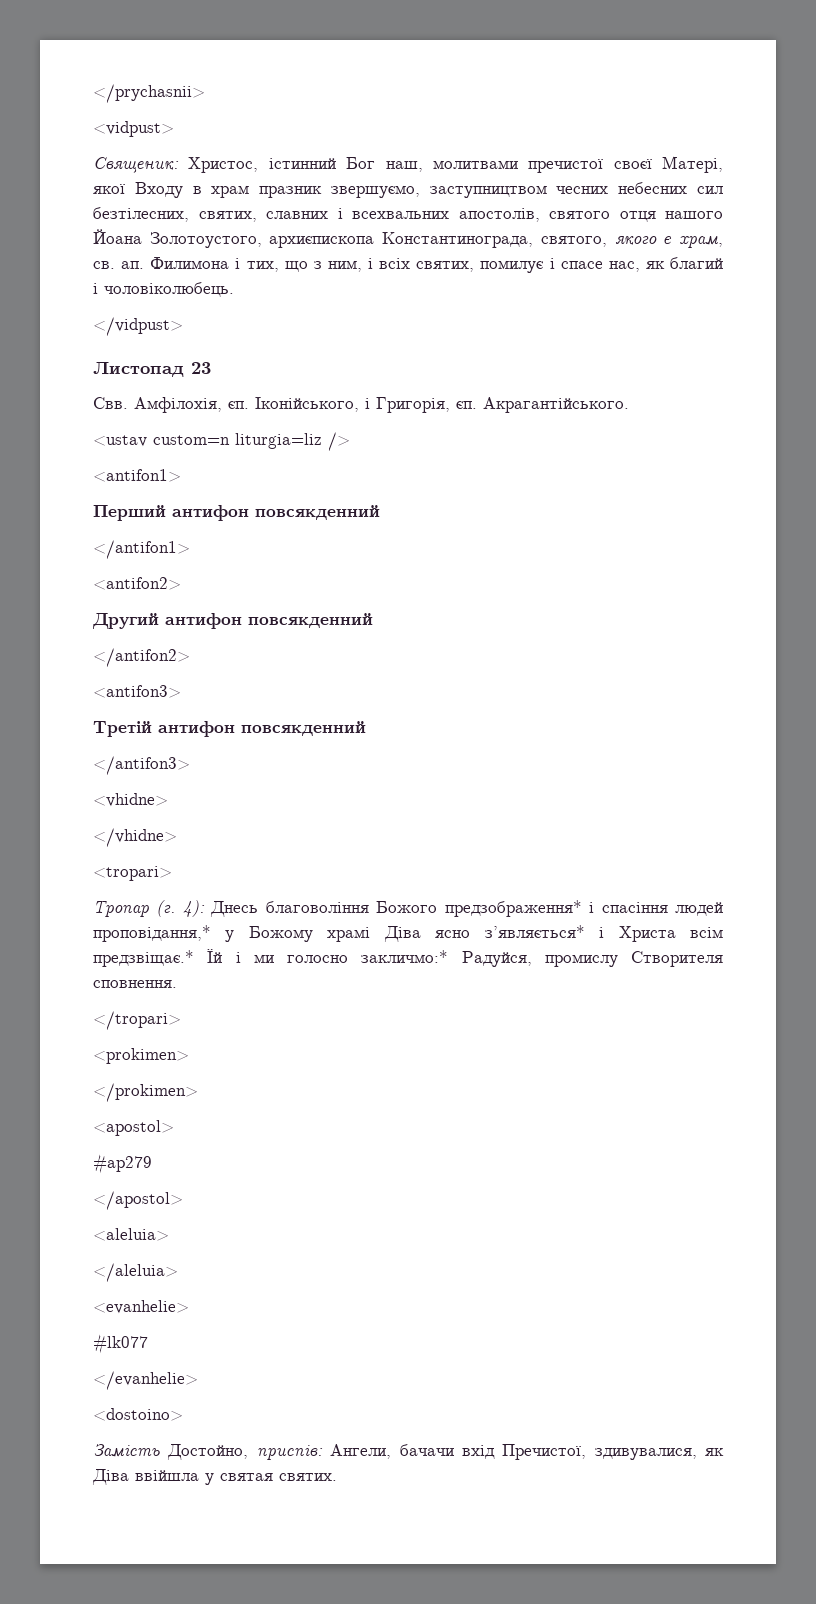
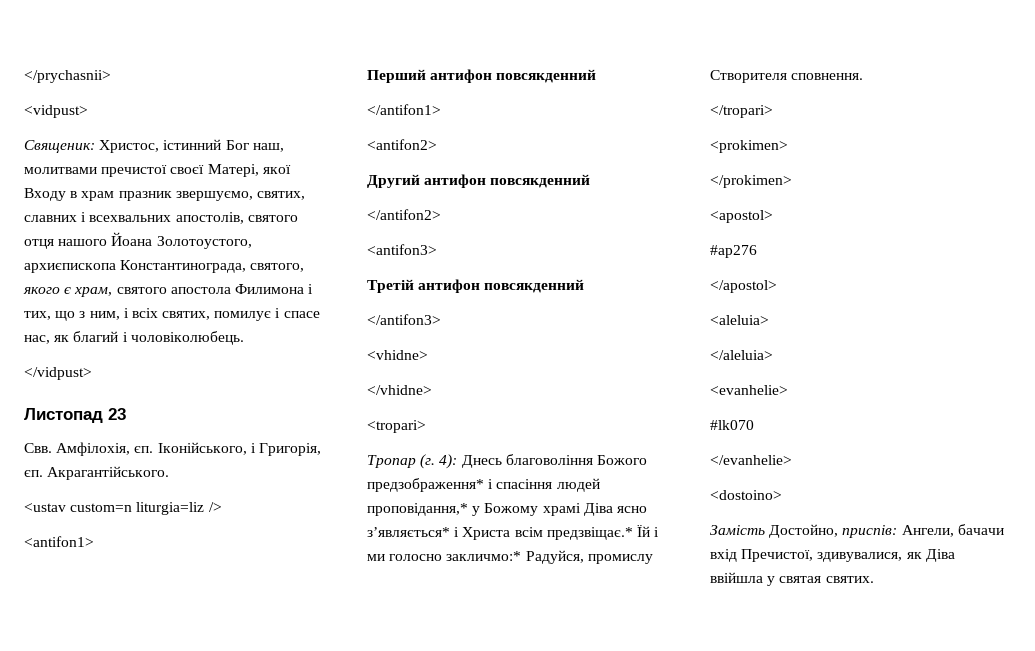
[429,182,723,198] [93,207,189,222] заступництвом чесних небесних сил безтілесних, -> (253, 196) none
[93,261,145,269] св. ап. -> [116,287,231,294] святого апостола
[93,1154,152,1174] #ap279 -> [710,245,757,258] #ap276
[93,1334,148,1354] #lk077 -> [710,420,754,430] #lk070

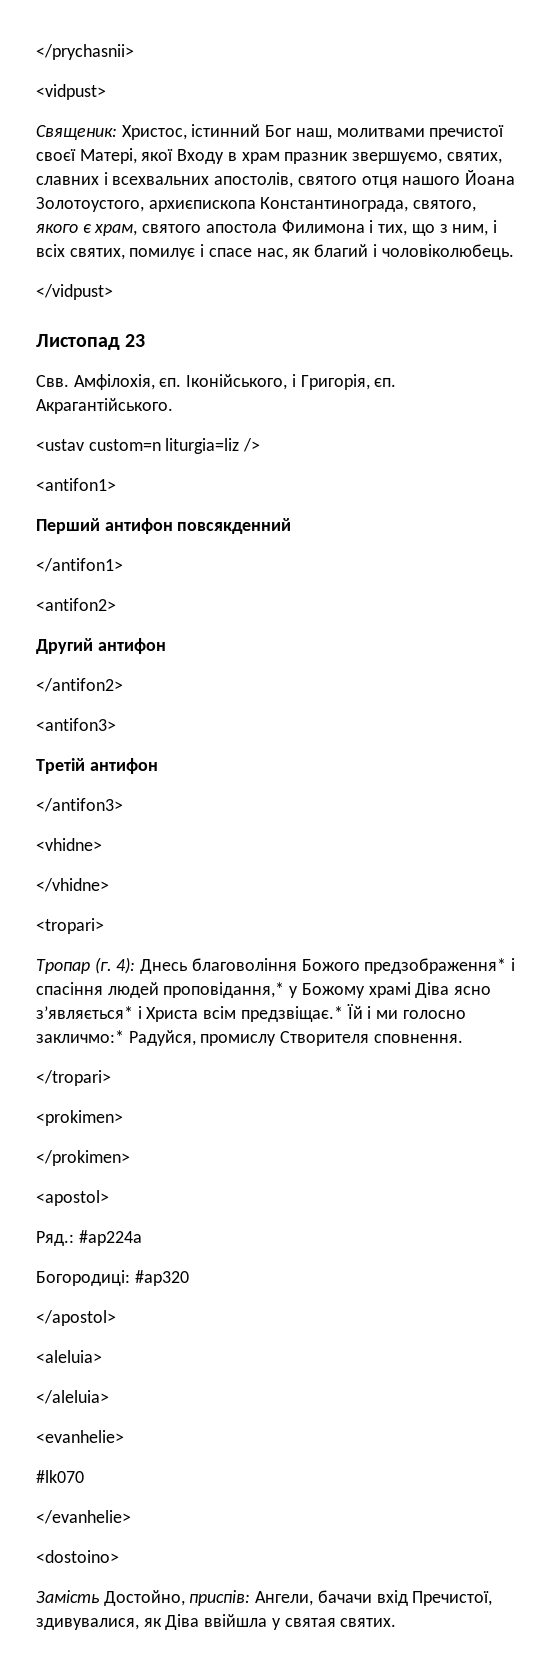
[490,174,591,188] повсякденний -> (166, 646) none
[484,279,585,293] повсякденний -> (158, 766) none
[710,245,757,258] #ap276 -> [36,1230,142,1246] [36,1270,189,1286] Ряд.: #ap224a // Богородиці: #ap320

